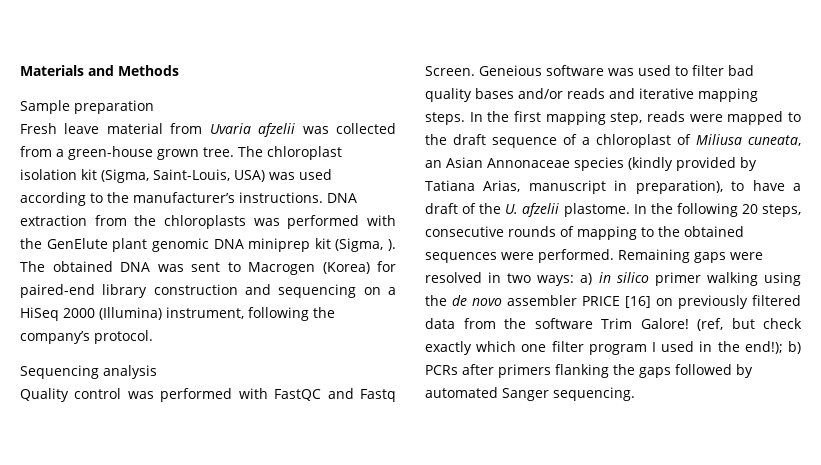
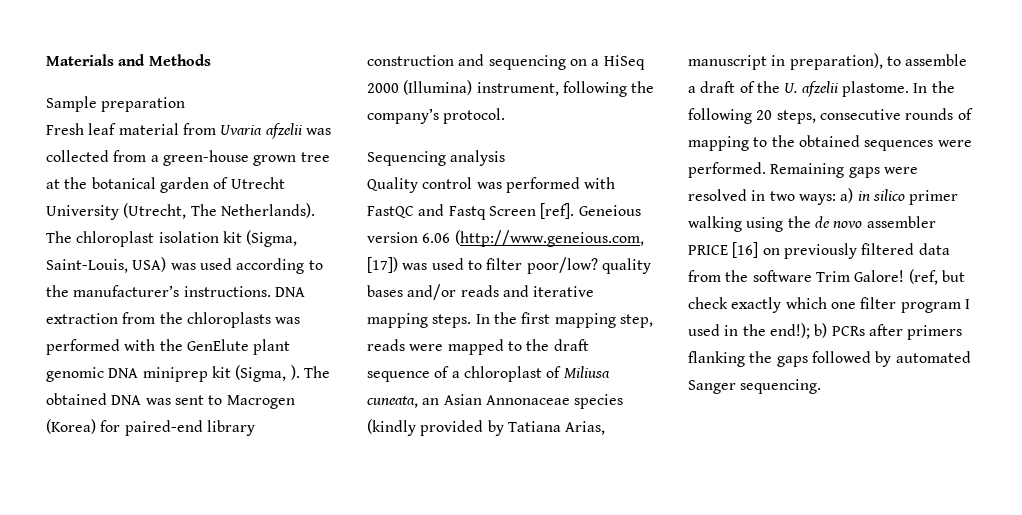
[64,123,100,134] leave -> [88,123,117,135] leaf
[203,147,234,157] tree. -> [300,152,330,162] [46,177,285,193] [46,203,315,220] tree at the botanical garden of Utrecht University (Utrecht, The Netherlands).
[425,65,604,76] Screen. Geneious software -> [488,203,641,219] [367,230,644,247] [367,257,398,273] Screen [ref]. Geneious version 6.06 (http://www.geneious.com, [17])
[728,65,754,76] bad -> [526,257,598,274] poor/low?
[752,180,785,191] have -> [905,54,968,66] assemble

